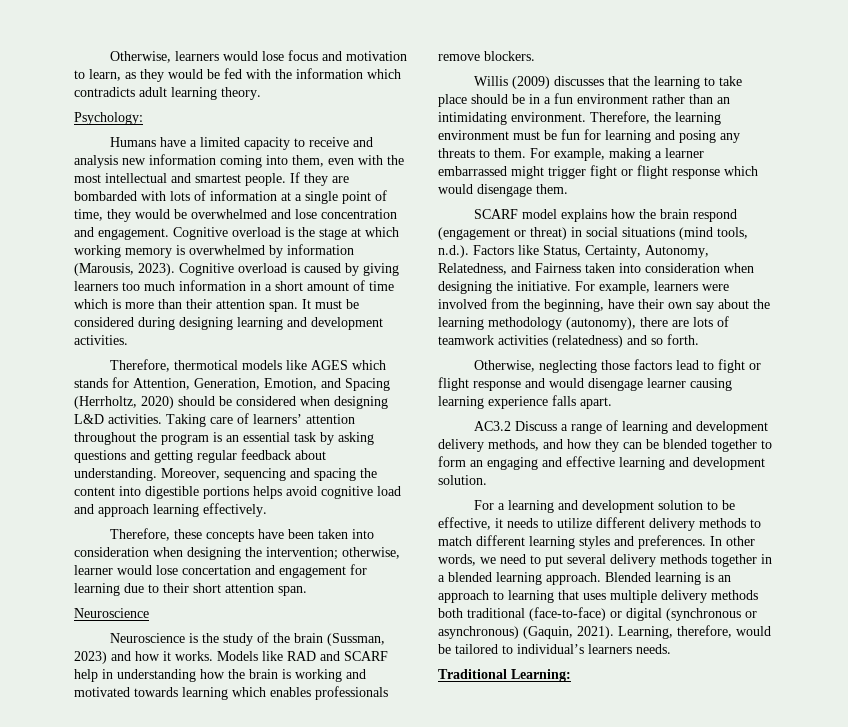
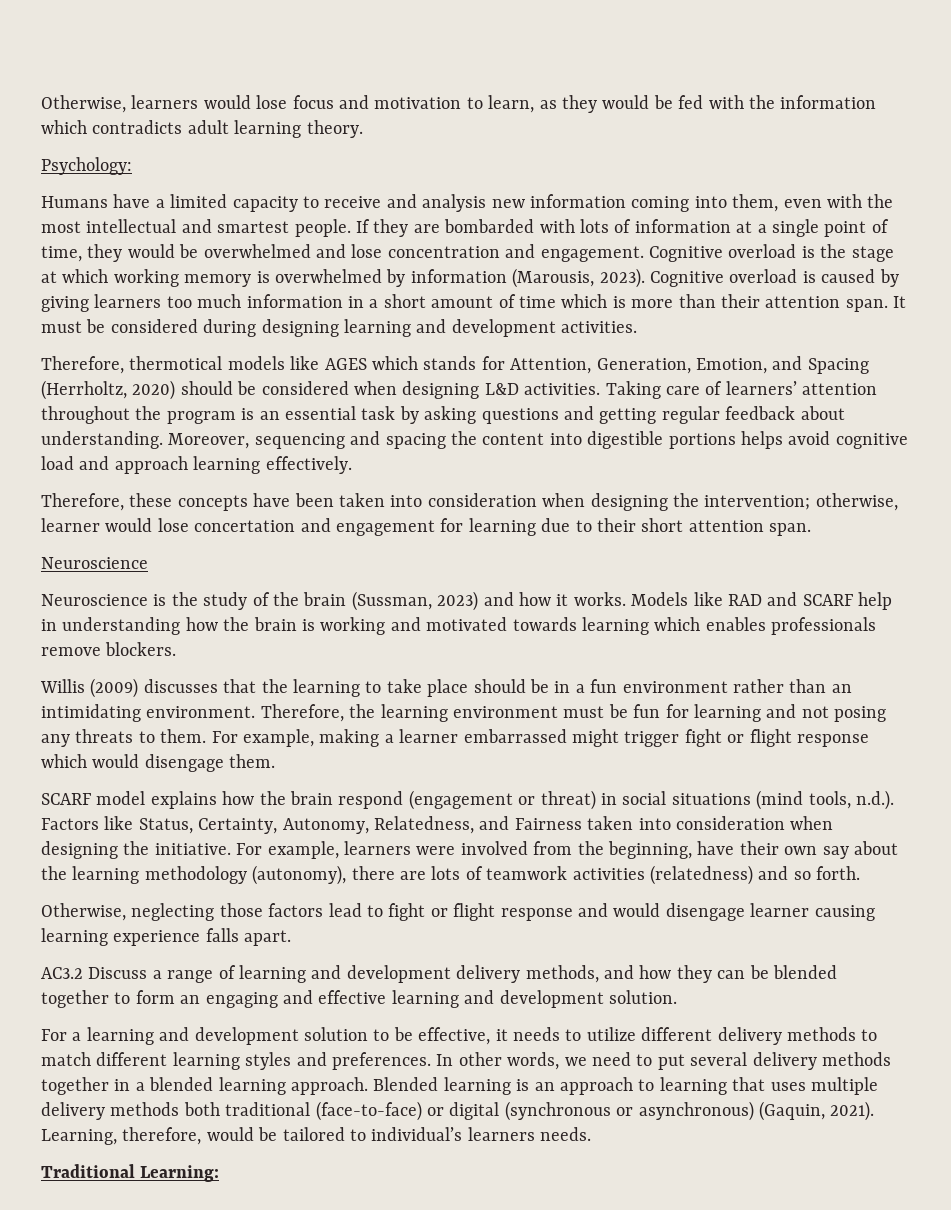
(675, 135) none -> [801,706,829,718] not

